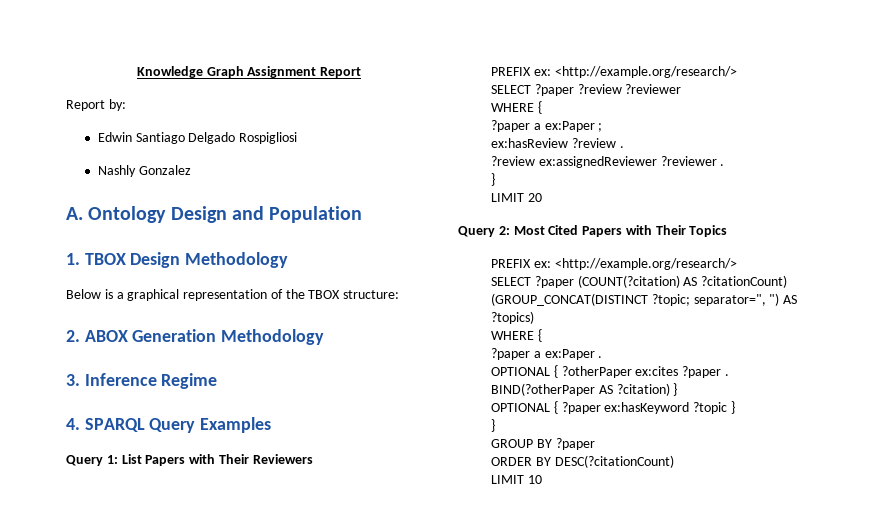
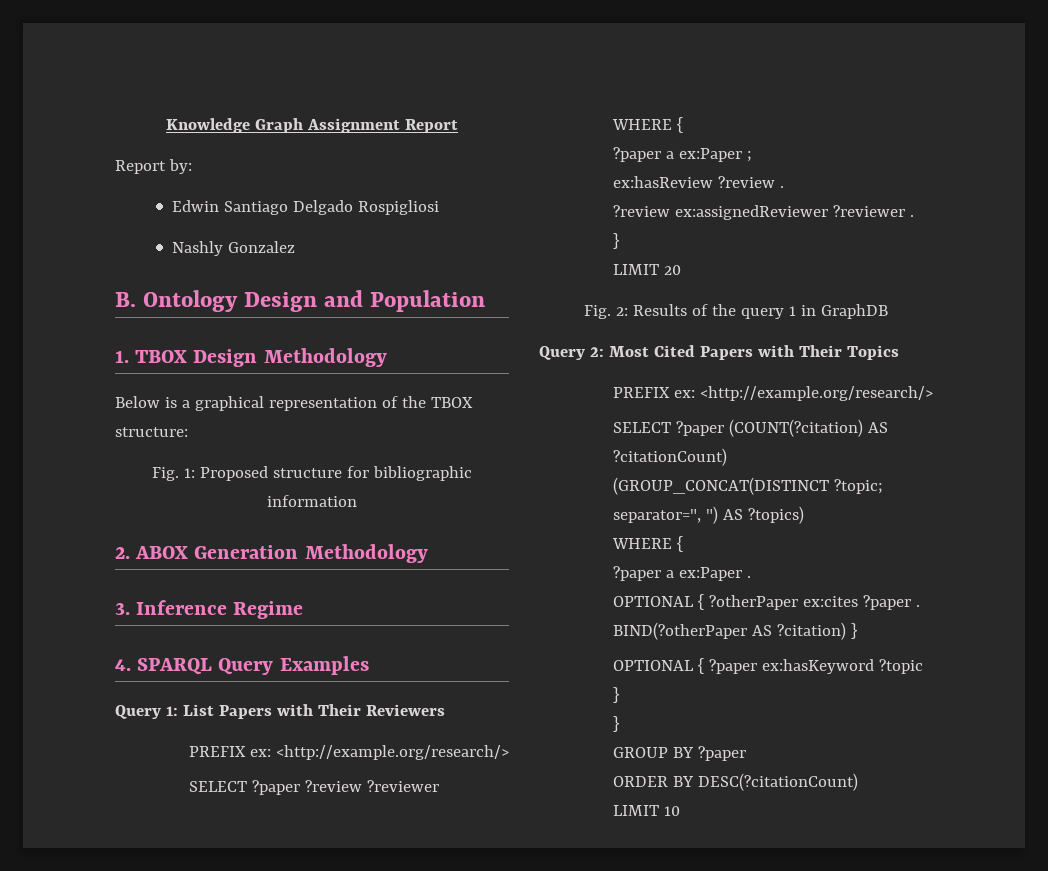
[66,207,83,220] A. -> [115,292,136,307] B.
(400, 294) none -> [152,466,472,481] [267,495,357,507] // Fig. 1: Proposed structure for bibliographic information
(542, 197) none -> [584,304,888,319] // Fig. 2: Results of the query 1 in GraphDB

